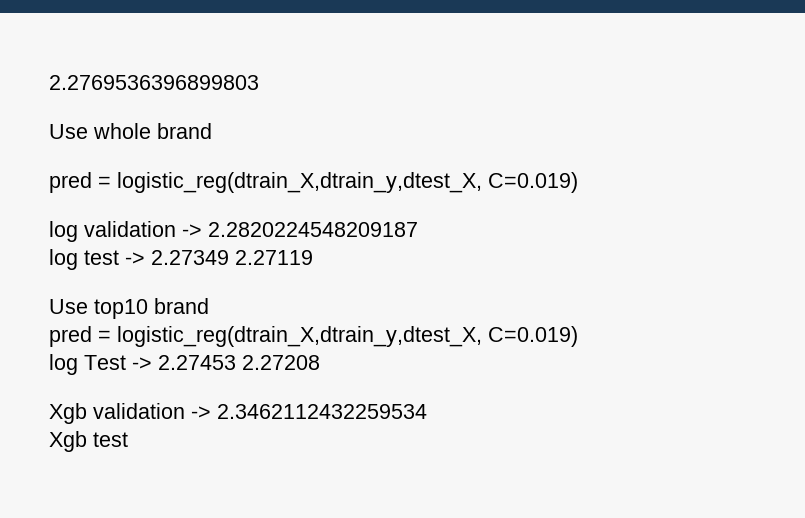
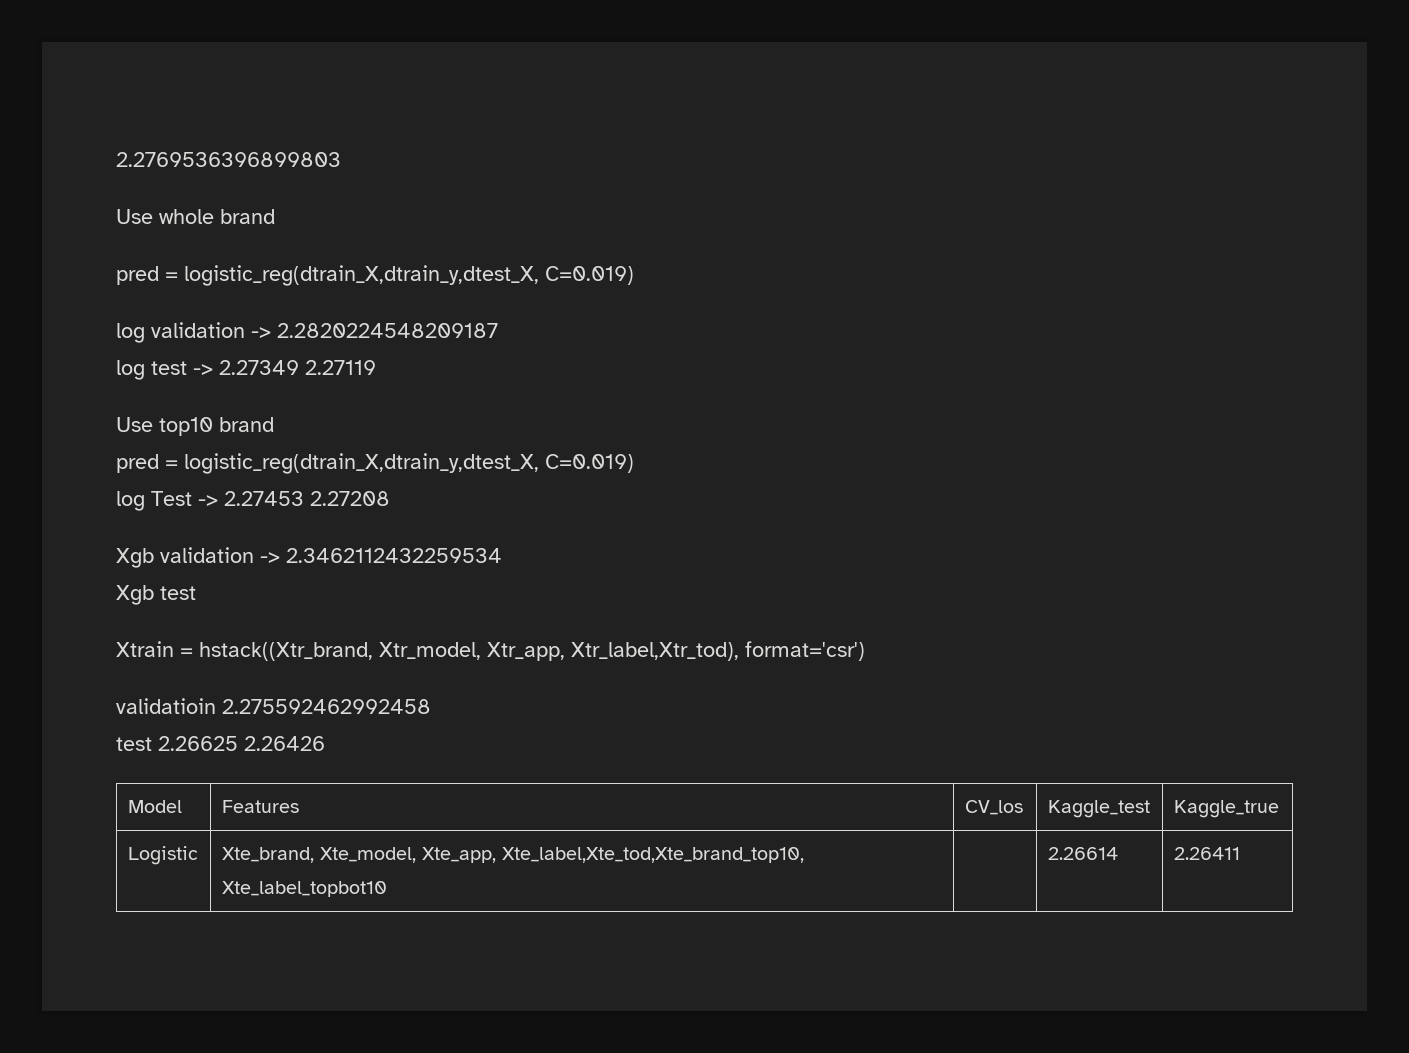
(128, 439) none -> [116,641,865,661] [116,698,431,714] [116,736,325,751] [127,800,182,813] [221,800,299,813] [964,800,1023,815] [1047,800,1150,818] [1173,800,1279,818] [127,846,198,865] [221,847,804,863] [221,881,387,897] [1047,847,1118,860] [1173,847,1240,860] // Xtrain = hstack((Xtr_brand, Xtr_model, Xtr_app, Xtr_label,Xtr_tod), format='csr') // validatioin 2.275592462992458 // test 2.26625 2.26426 // Model | Features | CV_los | Kaggle_test | Kaggle_true // Logistic | Xte_brand, Xte_model, Xte_app, Xte_label,Xte_tod,Xte_brand_top10, Xte_label_topbot10 | | 2.26614 | 2.26411

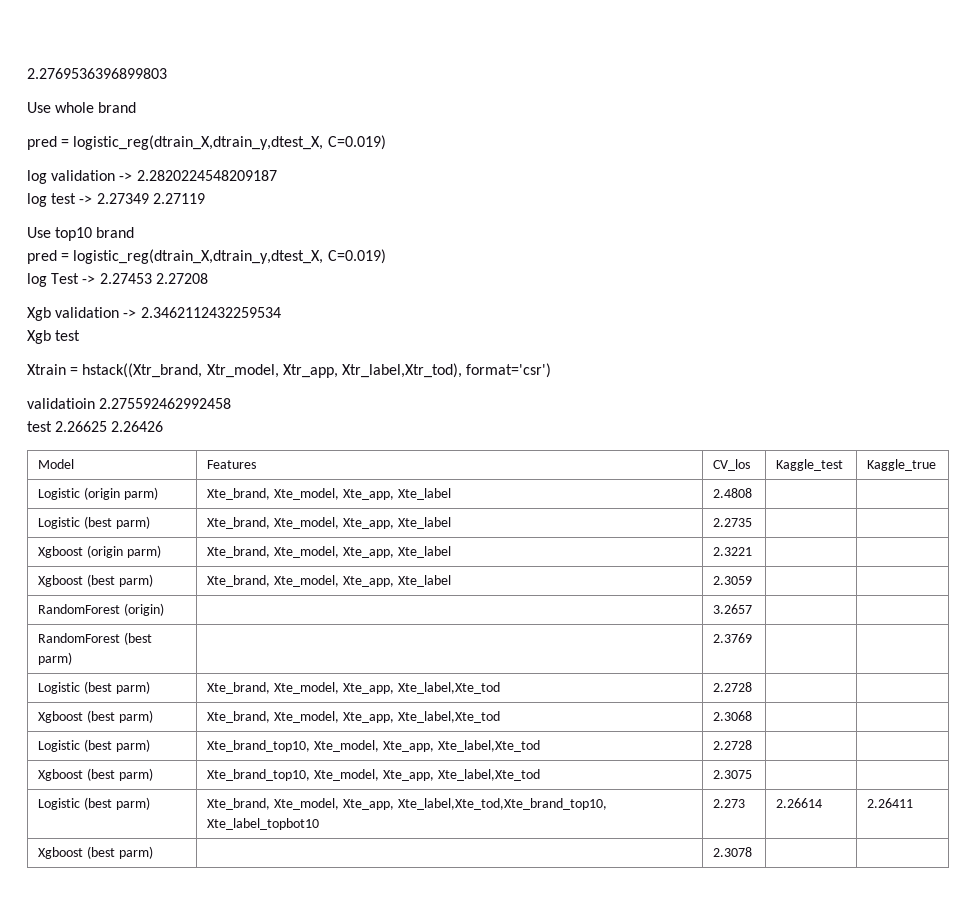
(198, 855) none -> [84,487,159,500] [207,488,451,500] [713,488,753,498] [38,516,151,529] [207,517,451,529] [713,518,753,527] [38,545,162,558] [207,546,451,558] [713,547,753,556] [38,574,154,587] [207,575,451,587] [713,576,753,585] [38,603,165,616] [713,604,753,614] [38,632,153,645] [38,652,73,665] [713,633,753,643] [38,681,151,694] [207,682,500,694] [713,682,753,692] [38,710,154,723] [207,711,500,723] [713,711,753,721] [38,739,151,752] [207,740,540,752] [713,740,753,750] [38,768,154,781] [207,769,540,781] [713,770,753,779] [38,797,151,810] (origin parm) | Xte_brand, Xte_model, Xte_app, Xte_label | 2.4808 | | // Logistic (best parm) | Xte_brand, Xte_model, Xte_app, Xte_label | 2.2735 | | // Xgboost (origin parm) | Xte_brand, Xte_model, Xte_app, Xte_label | 2.3221 | | // Xgboost (best parm) | Xte_brand, Xte_model, Xte_app, Xte_label | 2.3059 | | // RandomForest (origin) | | 3.2657 | | // RandomForest (best parm) | | 2.3769 | | // Logistic (best parm) | Xte_brand, Xte_model, Xte_app, Xte_label,Xte_tod | 2.2728 | | // Xgboost (best parm) | Xte_brand, Xte_model, Xte_app, Xte_label,Xte_tod | 2.3068 | | // Logistic (best parm) | Xte_brand_top10, Xte_model, Xte_app, Xte_label,Xte_tod | 2.2728 | | // Xgboost (best parm) | Xte_brand_top10, Xte_model, Xte_app, Xte_label,Xte_tod | 2.3075 | | // Logistic (best parm)
(387, 889) none -> [713,799,746,808] 2.273
(1240, 853) none -> [38,846,154,859] [713,847,753,857] // Xgboost (best parm) | | 2.3078 | |

